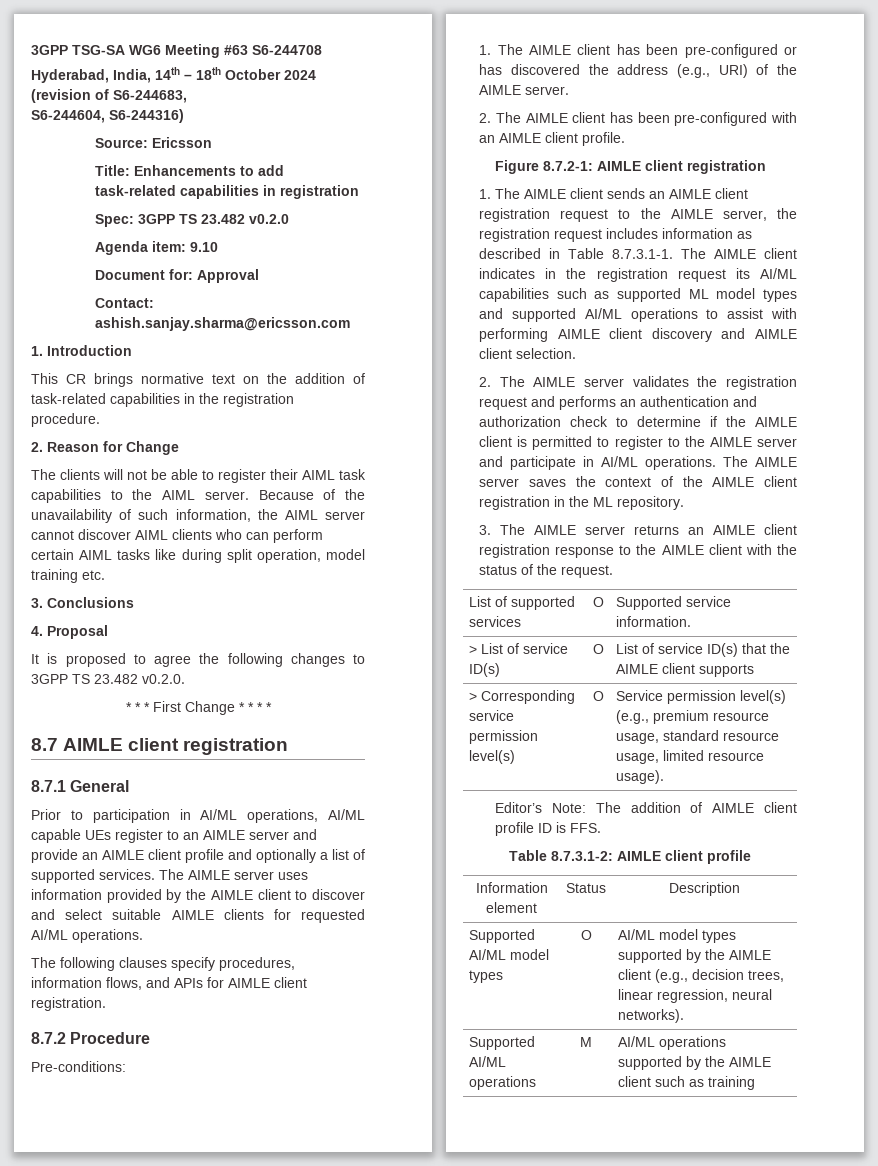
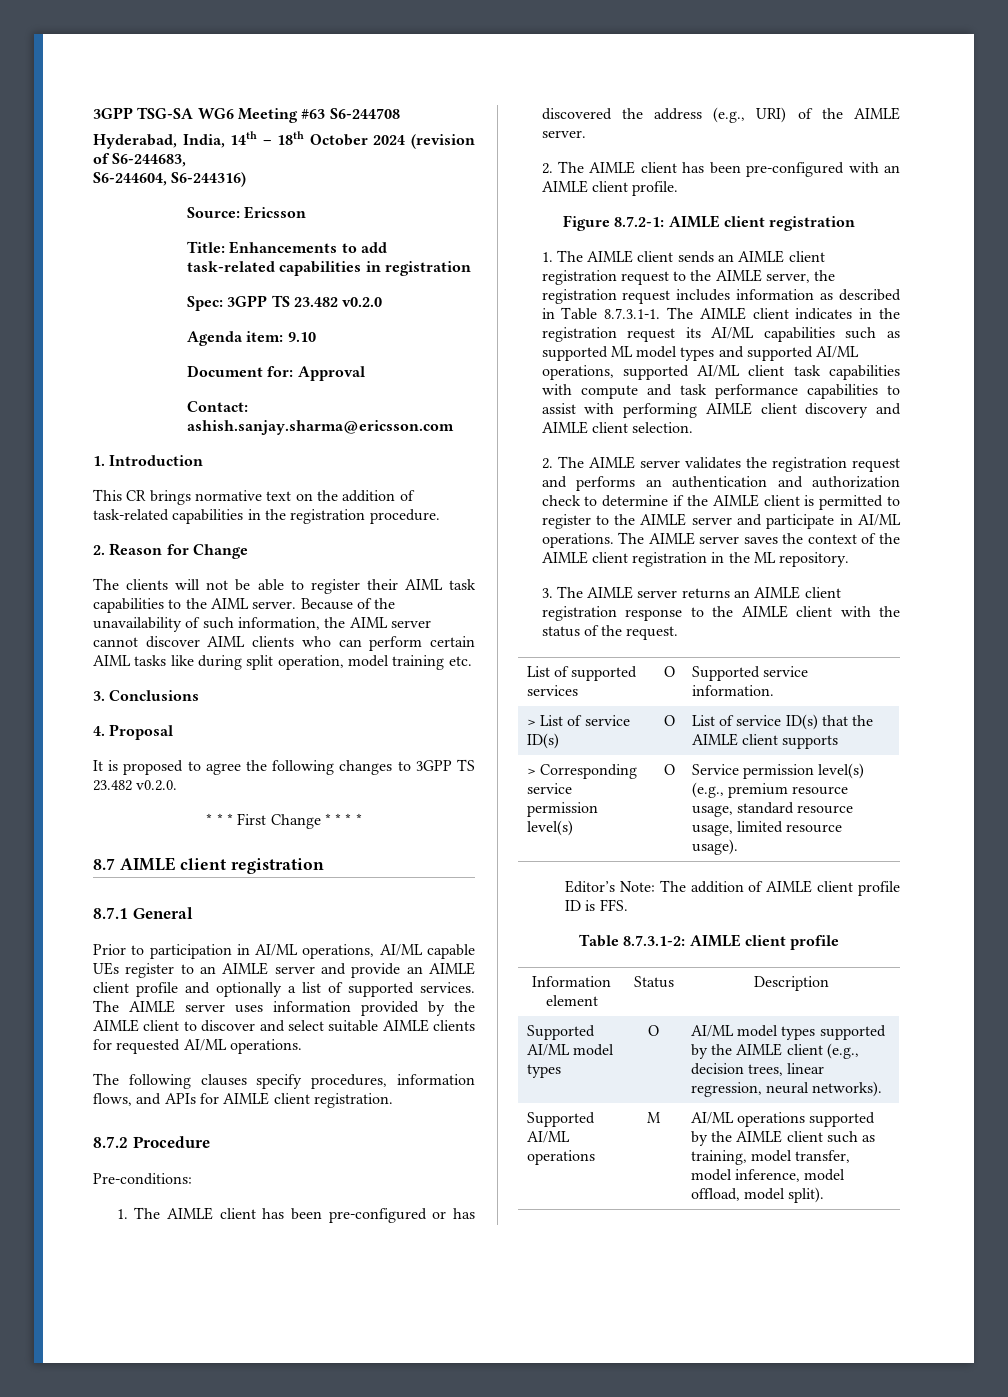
[630,308,698,322] operations -> [541,365,901,380] [541,384,878,399] operations, supported AI/ML client task capabilities with compute and task performance capabilities
[708,1076,756,1090] training -> [690,1150,851,1165] [690,1169,846,1182] [690,1187,825,1203] training, model transfer, model inference, model offload, model split).

